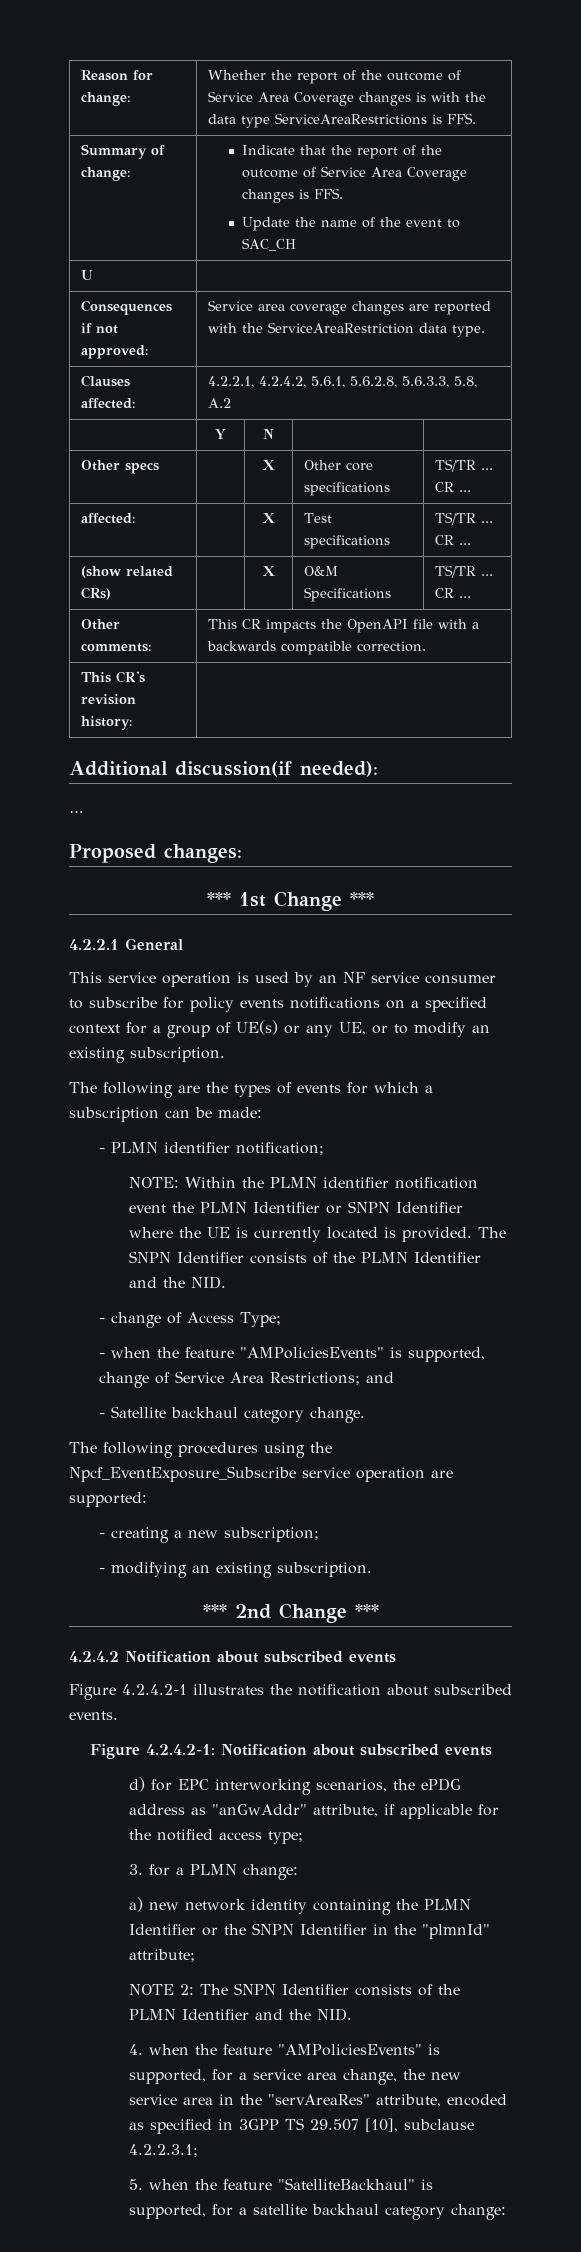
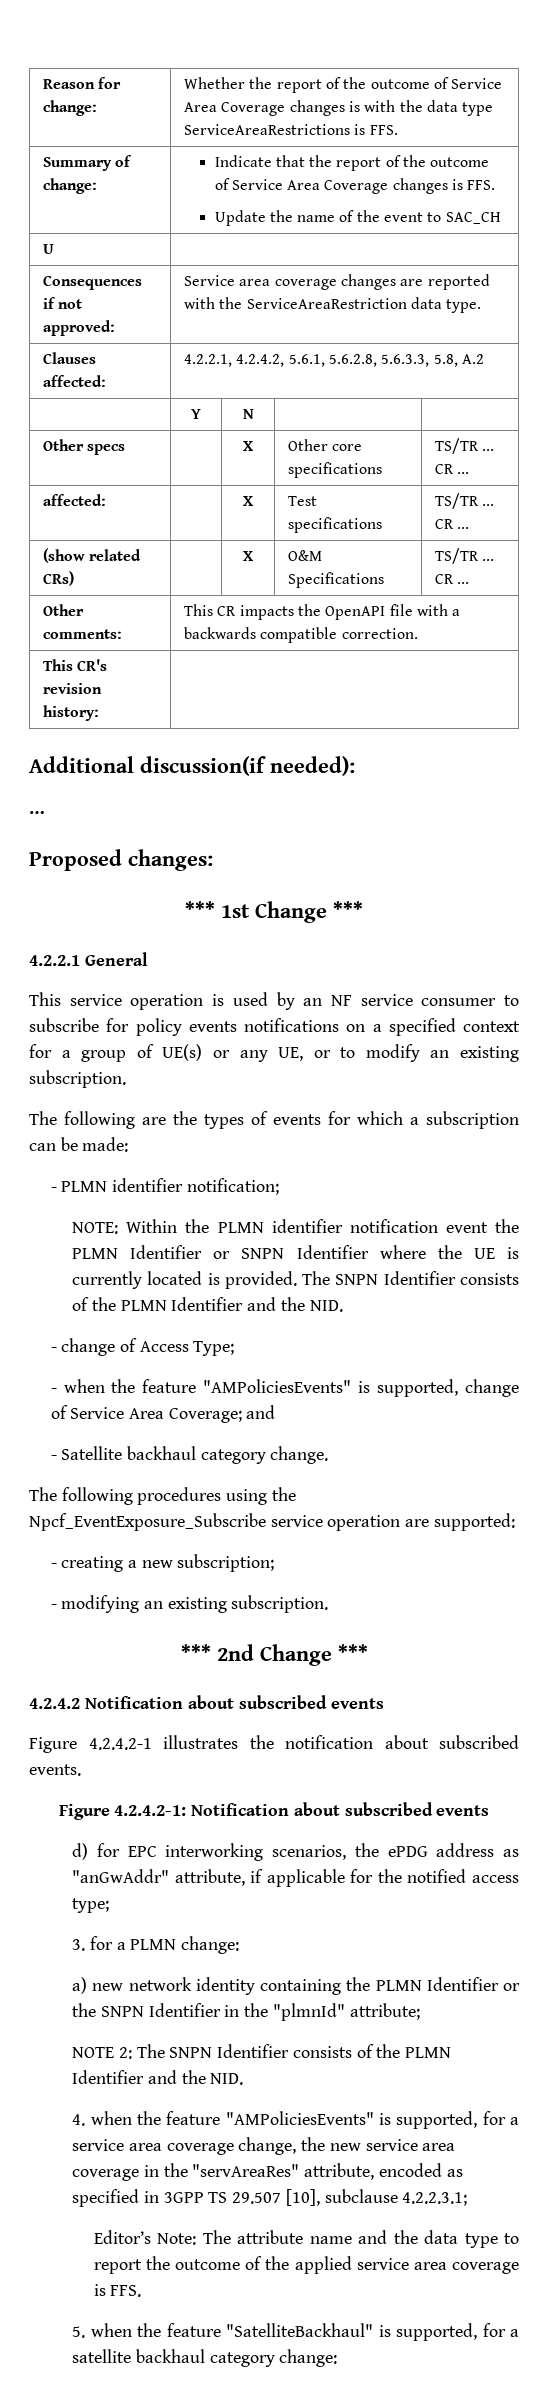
[269,1372,360,1385] Restrictions; -> [168,1408,242,1423] Coverage;
(337, 2076) none -> [166,2143,234,2155] coverage
(213, 2101) none -> [72,2169,140,2181] coverage
(198, 2150) none -> [93,2230,520,2248] [93,2256,519,2274] [93,2284,142,2297] // Editor’s Note: The attribute name and the data type to report the outcome of the applied service area coverage is FFS.

